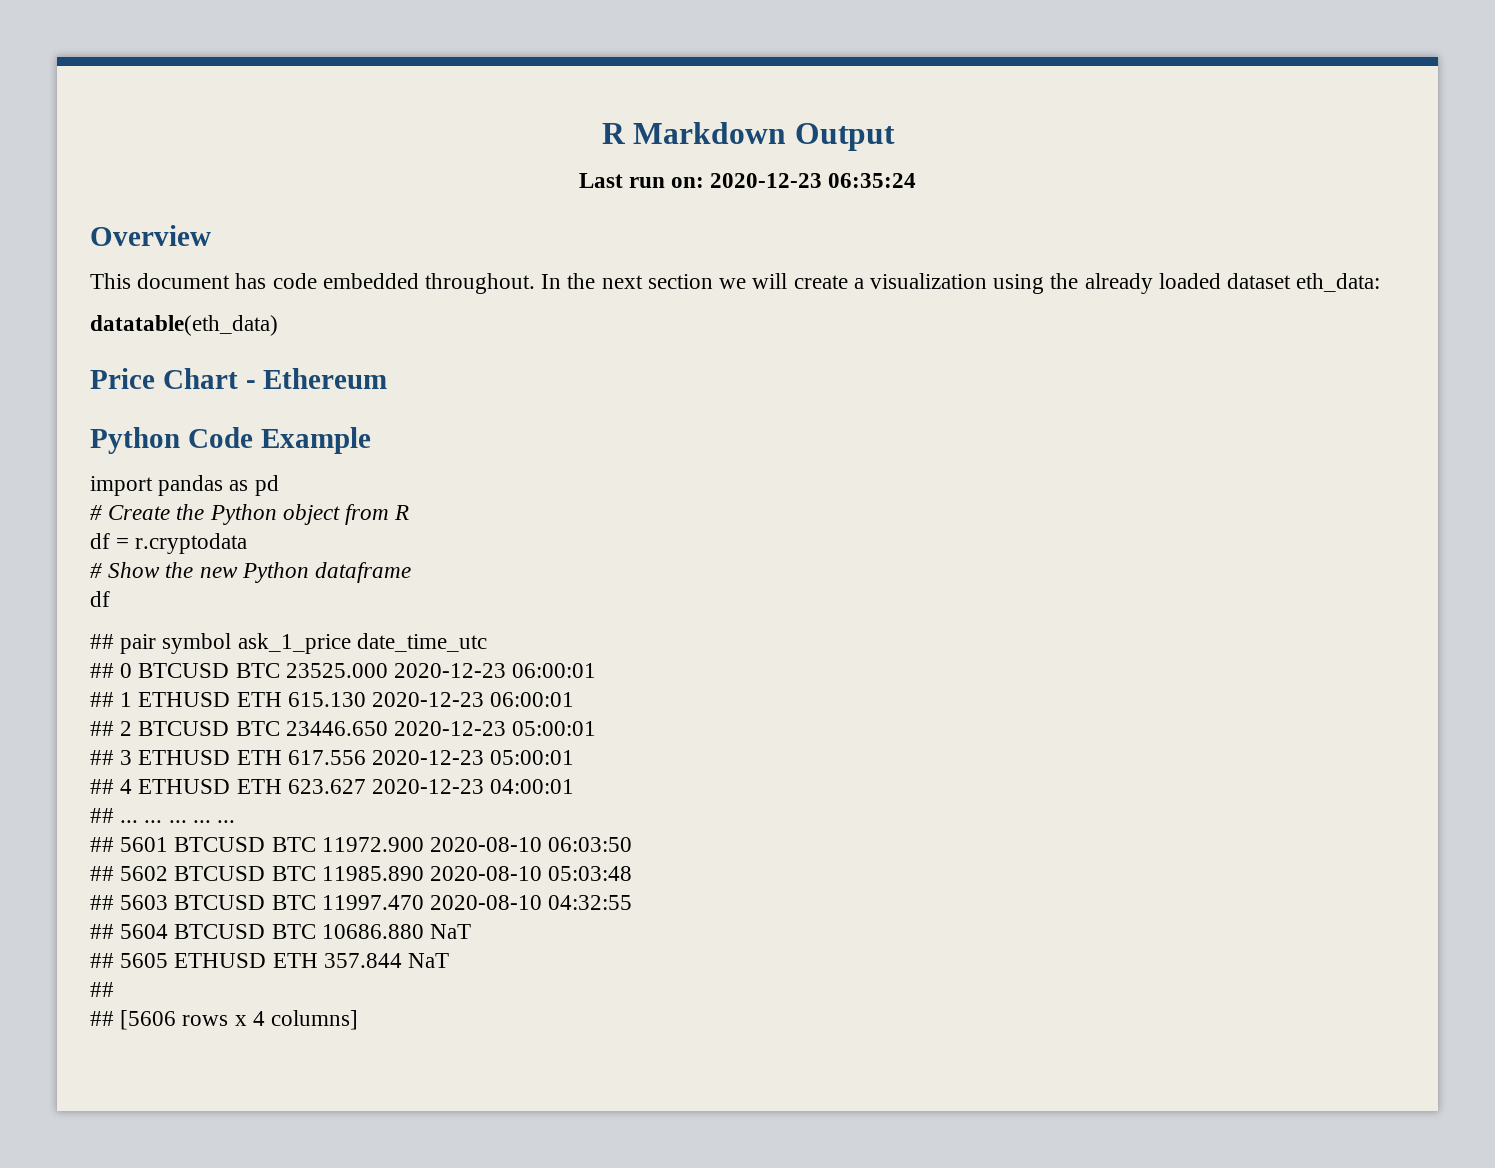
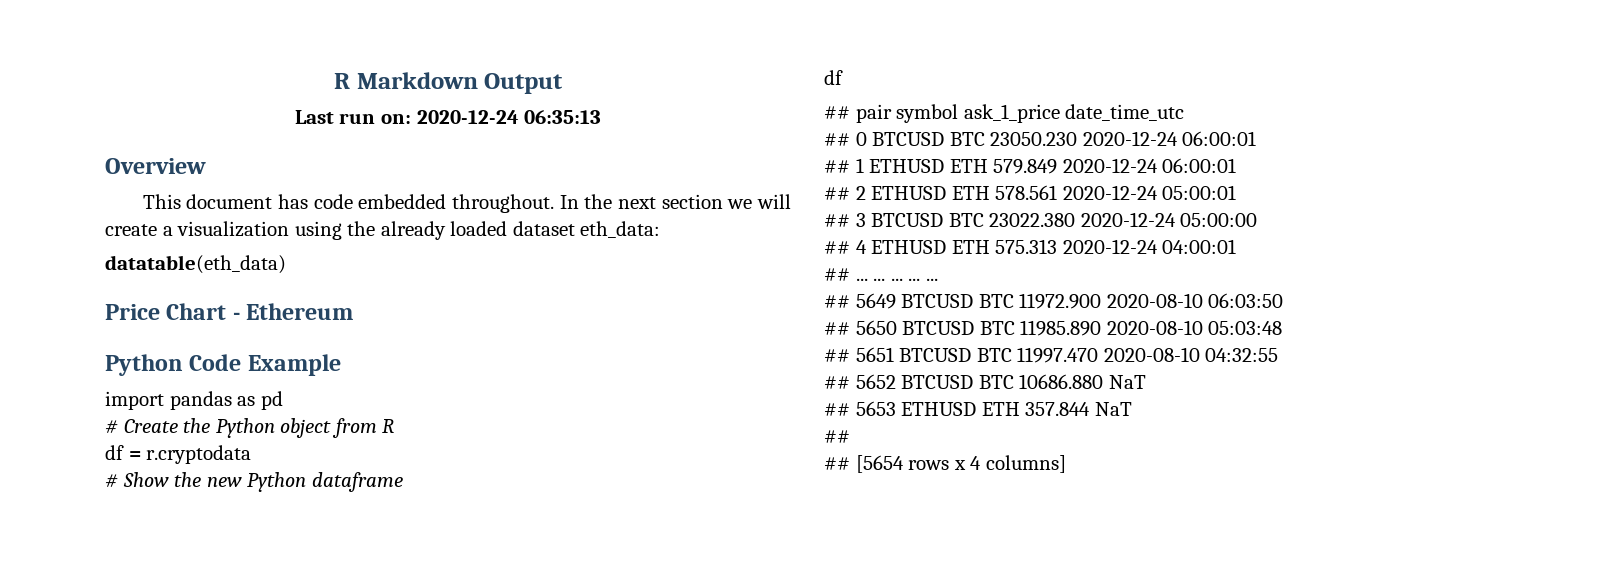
[710,173,917,188] 2020-12-23 06:35:24 -> [416,110,602,124] 2020-12-24 06:35:13
[285,663,507,678] 23525.000 2020-12-23 -> [990,131,1178,146] 23050.230 2020-12-24
[287,692,485,707] 615.130 2020-12-23 -> [993,158,1158,174] 579.849 2020-12-24
[138,721,507,736] BTCUSD BTC 23446.650 2020-12-23 -> [871,185,1158,200] ETHUSD ETH 578.561 2020-12-24
[138,750,575,765] ETHUSD ETH 617.556 2020-12-23 05:00:01 -> [871,212,1258,227] BTCUSD BTC 23022.380 2020-12-24 05:00:00
[287,779,485,794] 623.627 2020-12-23 -> [995,239,1158,254] 575.313 2020-12-24
[120,837,169,852] 5601 -> [855,293,896,309] 5649
[120,866,169,881] 5602 -> [855,320,897,335] 5650
[120,895,169,910] 5603 -> [855,347,894,362] 5651
[120,924,169,939] 5604 -> [855,374,896,389] 5652
[120,953,169,968] 5605 -> [855,401,896,416] 5653
[120,1010,177,1030] [5606 -> [855,455,904,473] [5654

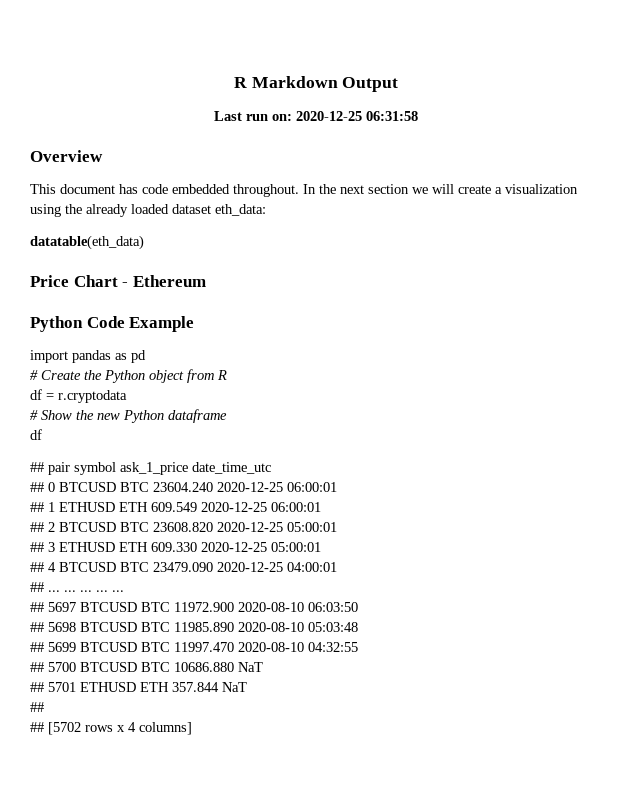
[416,110,602,124] 2020-12-24 06:35:13 -> [296,111,418,121] 2020-12-25 06:31:58
[990,131,1178,146] 23050.230 2020-12-24 -> [153,482,283,492] 23604.240 2020-12-25
[993,158,1158,174] 579.849 2020-12-24 -> [151,502,267,512] 609.549 2020-12-25
[871,185,1158,200] ETHUSD ETH 578.561 2020-12-24 -> [59,522,283,532] BTCUSD BTC 23608.820 2020-12-25
[871,212,1258,227] [824,239,1158,254] BTCUSD BTC 23022.380 2020-12-24 05:00:00 // ## 4 ETHUSD ETH 575.313 2020-12-24 -> [59,542,321,552] [30,562,283,572] ETHUSD ETH 609.330 2020-12-25 05:00:01 // ## 4 BTCUSD BTC 23479.090 2020-12-25
[855,293,896,309] 5649 -> [48,602,76,612] 5697
[855,320,897,335] 5650 -> [48,622,76,632] 5698
[855,347,894,362] 5651 -> [48,642,76,652] 5699
[855,374,896,389] 5652 -> [48,662,76,672] 5700
[855,401,896,416] 5653 -> [48,682,76,692] 5701
[855,455,904,473] [5654 -> [48,722,81,735] [5702

